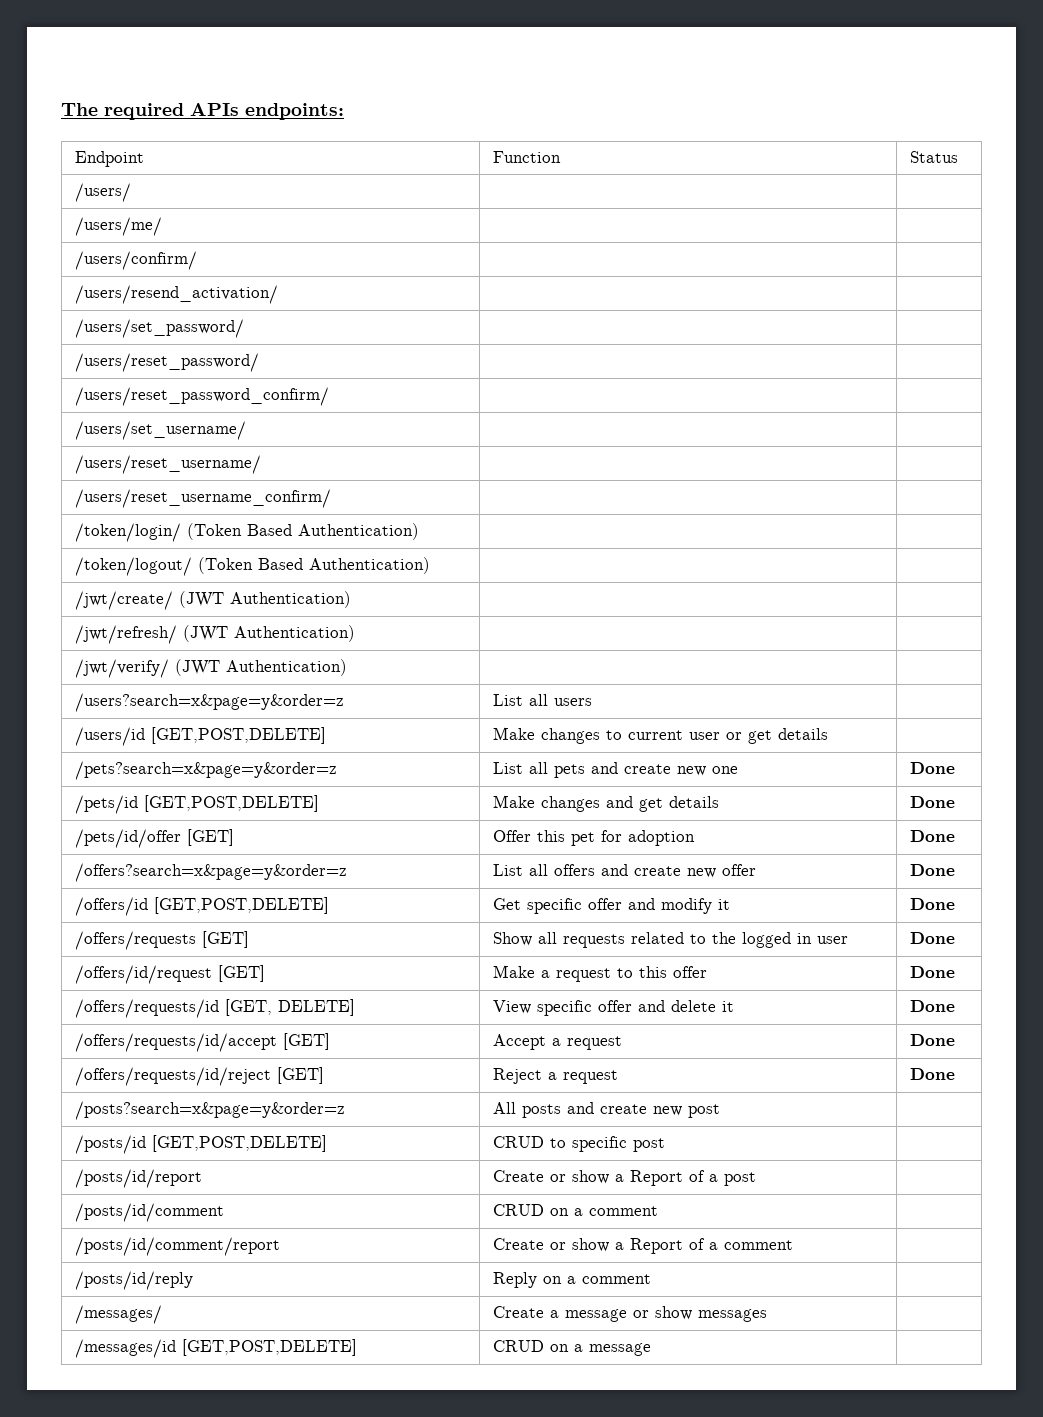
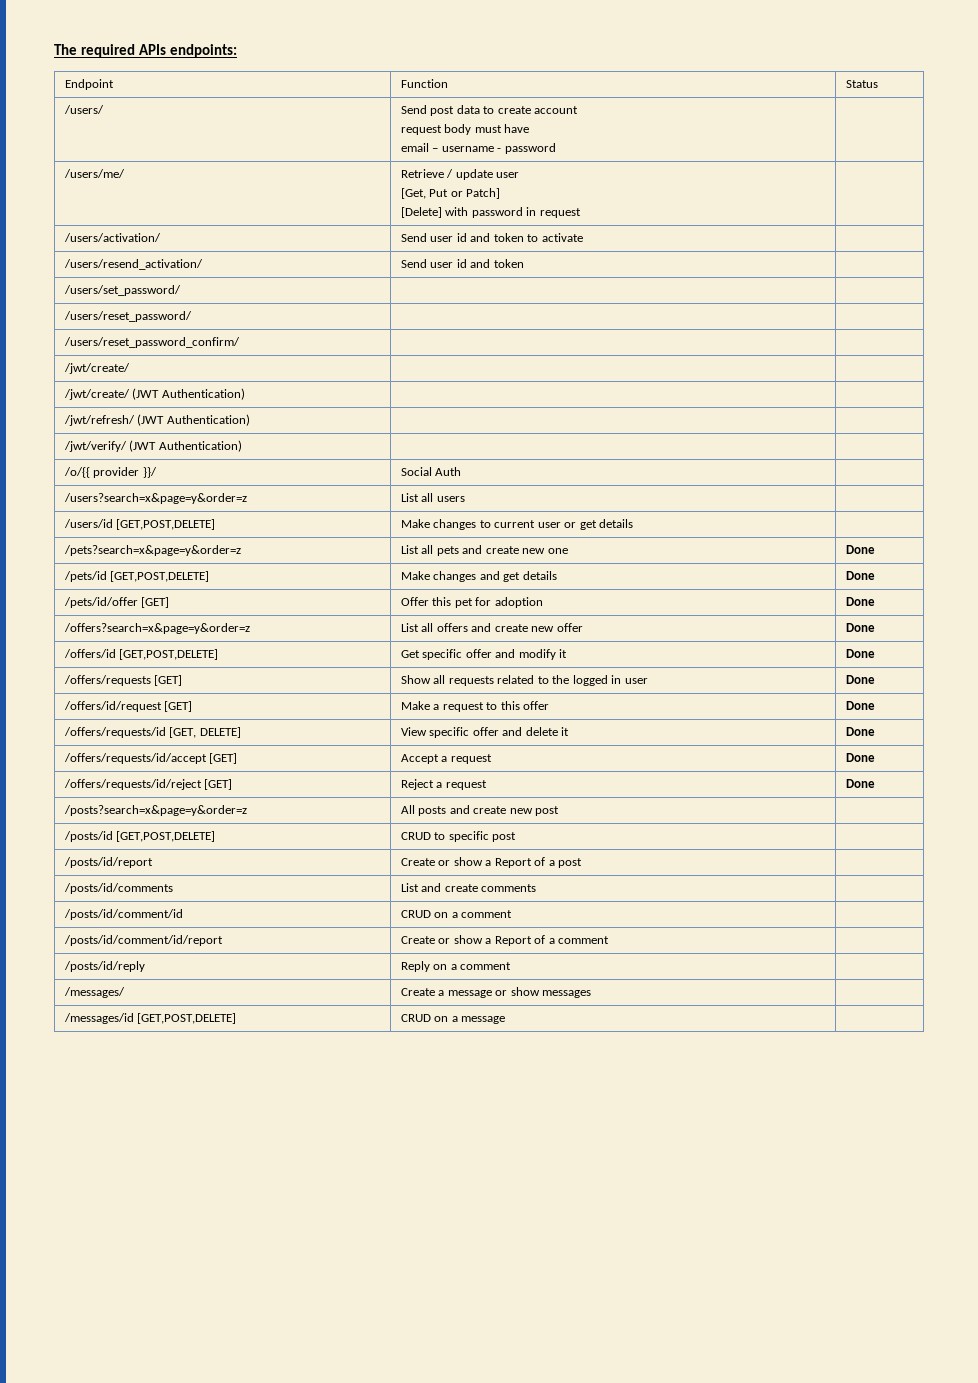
[75,217,163,236] [75,251,198,270] [75,285,279,304] [75,319,245,338] [75,353,260,372] [75,387,330,406] [75,421,247,440] [75,455,262,474] [75,489,332,508] [75,523,420,542] [75,557,431,576] | // /users/me/ | | // /users/confirm/ | | // /users/resend_activation/ | | // /users/set_password/ | | // /users/reset_password/ | | // /users/reset_password_confirm/ | | // /users/set_username/ | | // /users/reset_username/ | | // /users/reset_username_confirm/ | | // /token/login/ (Token Based Authentication) | | // /token/logout/ (Token Based Authentication) -> [400,105,579,116] [400,124,530,135] [400,143,556,154] [63,169,125,178] [400,169,520,180] [400,188,501,199] [400,207,581,218] [63,233,161,242] [400,233,583,242] [63,259,203,270] [400,259,524,268] [63,285,181,296] [63,311,192,322] [63,337,240,348] [63,363,130,374] Send post data to create account // request body must have // email – username - password | // /users/me/ | Retrieve / update user // [Get, Put or Patch] // [Delete] with password in request | // /users/activation/ | Send user id and token to activate | // /users/resend_activation/ | Send user id and token | // /users/set_password/ | | // /users/reset_password/ | | // /users/reset_password_confirm/ | | // /jwt/create/
(348, 667) none -> [63,467,157,478] [400,467,462,476] // /o/{{ provider }}/ | Social Auth |
[75,1203,225,1222] /posts/id/comment -> [63,883,173,894] [400,883,537,892] [63,909,183,920] /posts/id/comments | List and create comments | // /posts/id/comment/id
[75,1237,281,1256] /posts/id/comment/report -> [63,935,223,946] /posts/id/comment/id/report

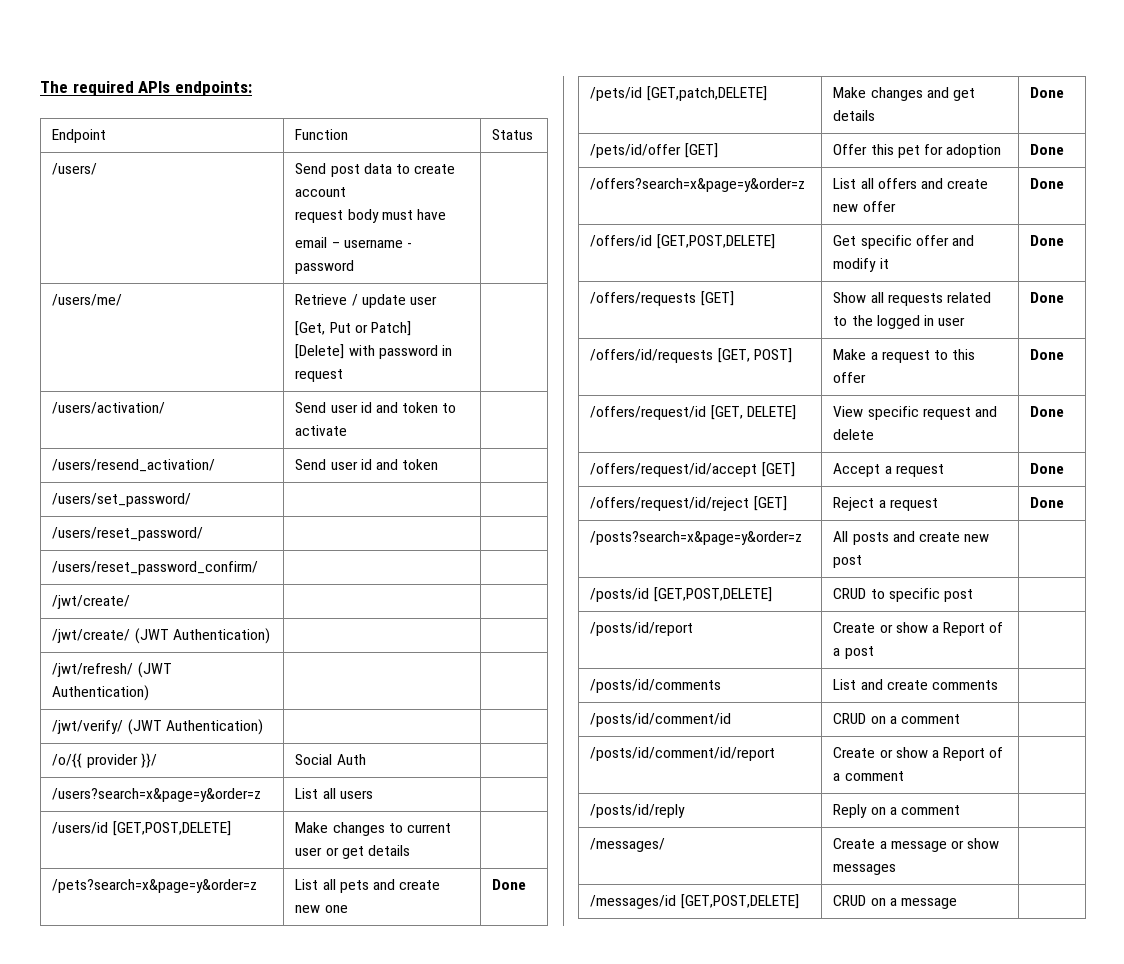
[110,571,210,582] [GET,POST,DELETE] -> [646,86,767,101] [GET,patch,DELETE]
[63,701,193,712] /offers/id/request [GET] -> [590,348,792,363] /offers/id/requests [GET, POST]
[63,727,166,738] /offers/requests/id -> [590,406,707,420] /offers/request/id
[472,727,499,736] offer -> [922,407,971,420] request
[561,727,570,736] [845,727,875,736] [63,753,207,764] it | Done // /offers/requests/id/accept -> [1030,406,1065,417] [590,463,758,477] | Done // /offers/request/id/accept
[63,779,202,790] /offers/requests/id/reject -> [590,497,750,511] /offers/request/id/reject

